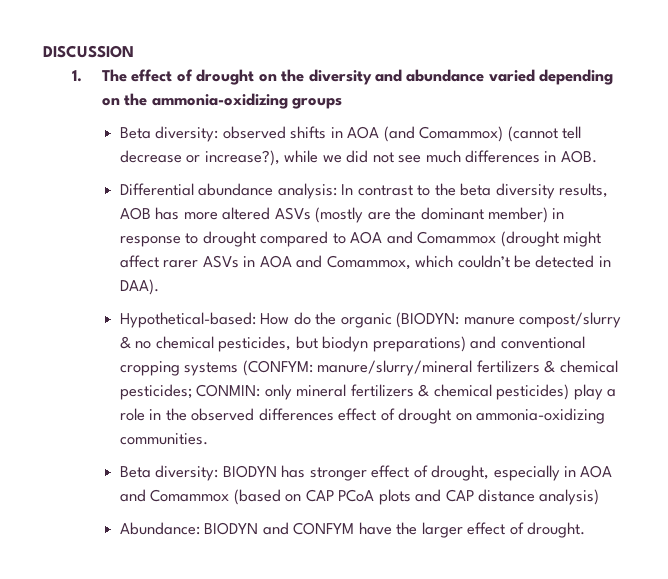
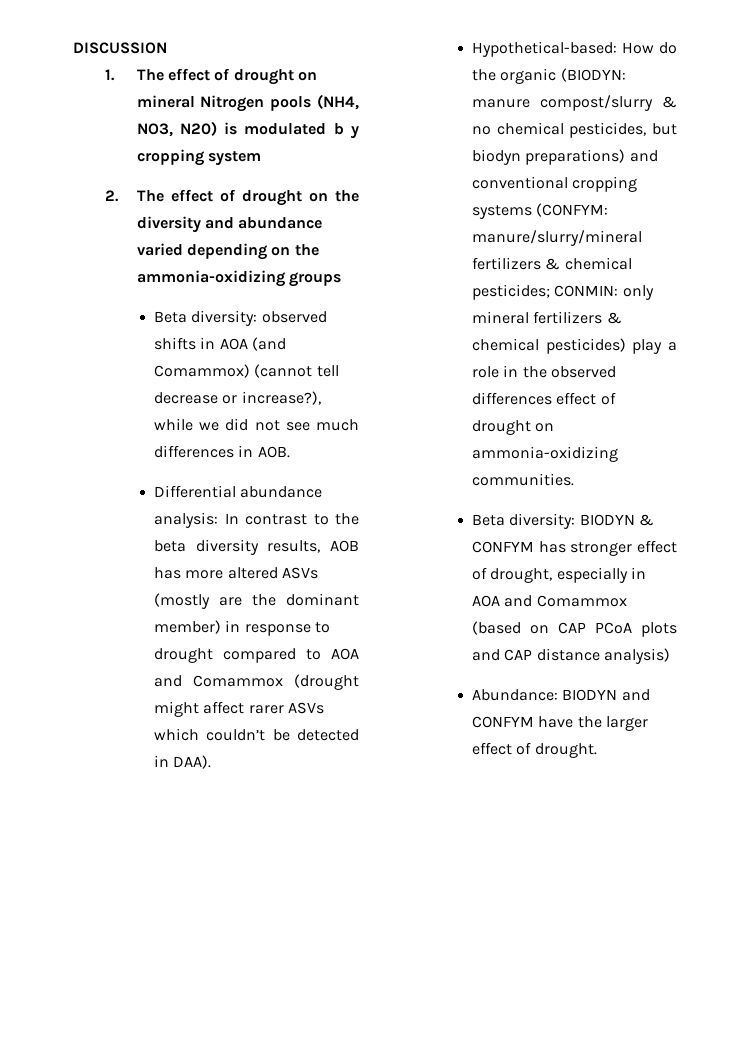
(277, 78) none -> [136,94,360,112] [136,121,359,139] [136,149,261,166] [104,189,328,206] mineral Nitrogen pools (NH4, NO3, N20) is modulated b y cropping system // 2. The effect of drought on
[243,255,411,270] in AOA and Comammox, -> (325, 708) none
(277, 471) none -> [639,514,655,526] [472,541,535,553] & CONFYM

